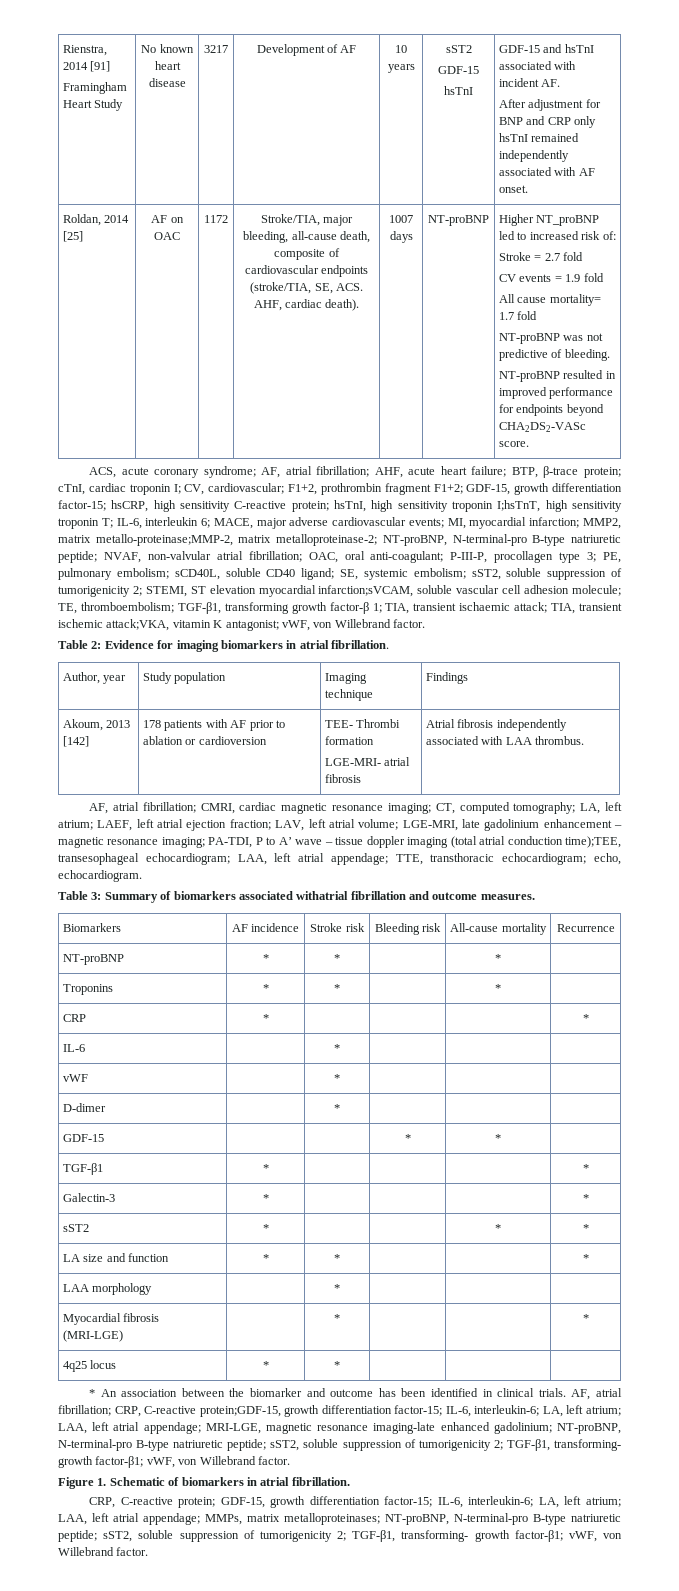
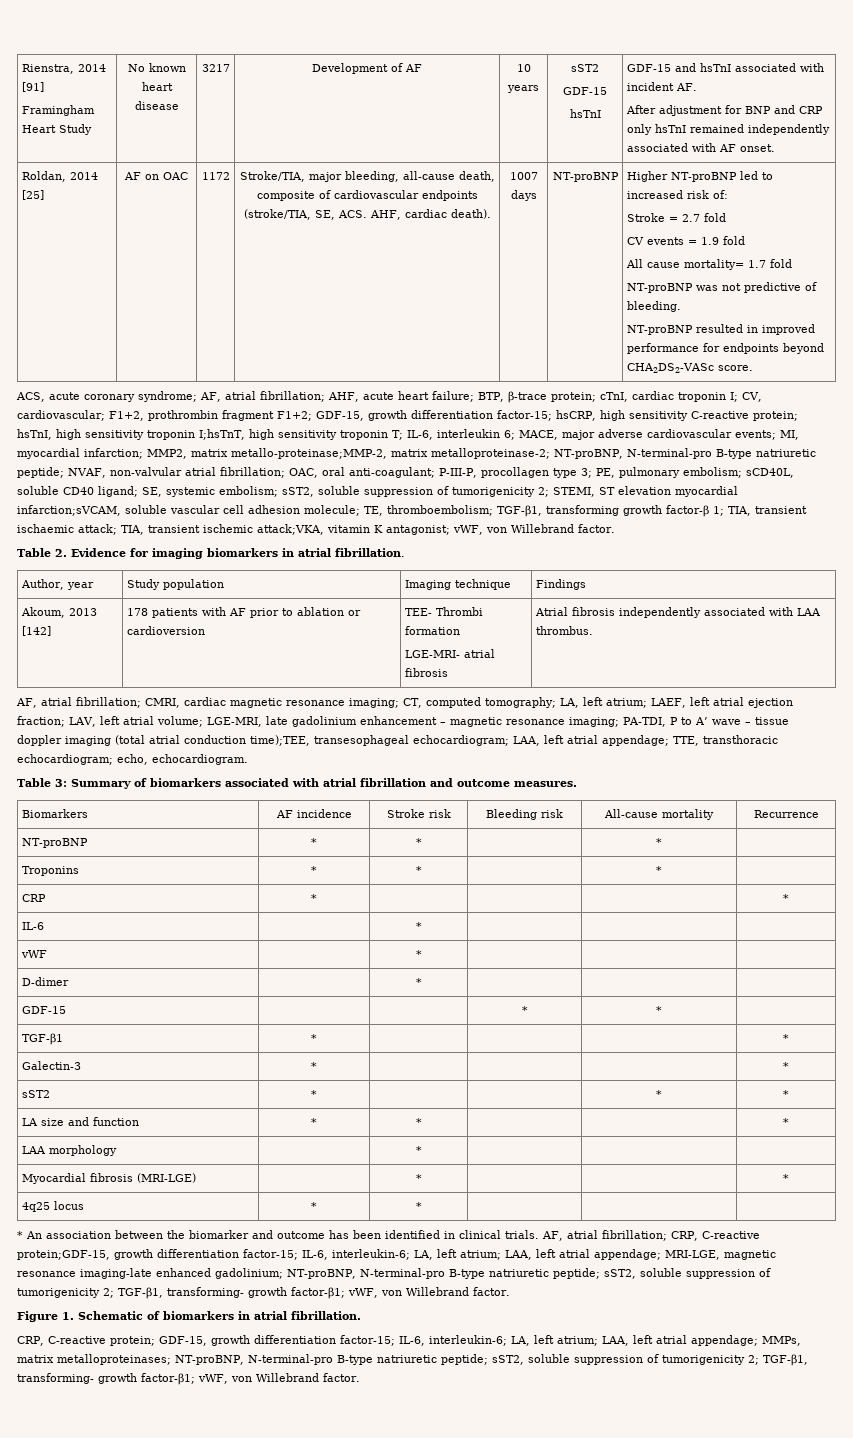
[536,215,600,226] NT_proBNP -> [670,172,737,182] NT-proBNP
[91,641,102,649] 2: -> [55,549,67,557] 2.
[296,891,349,900] withatrial -> [292,778,356,787] with atrial

